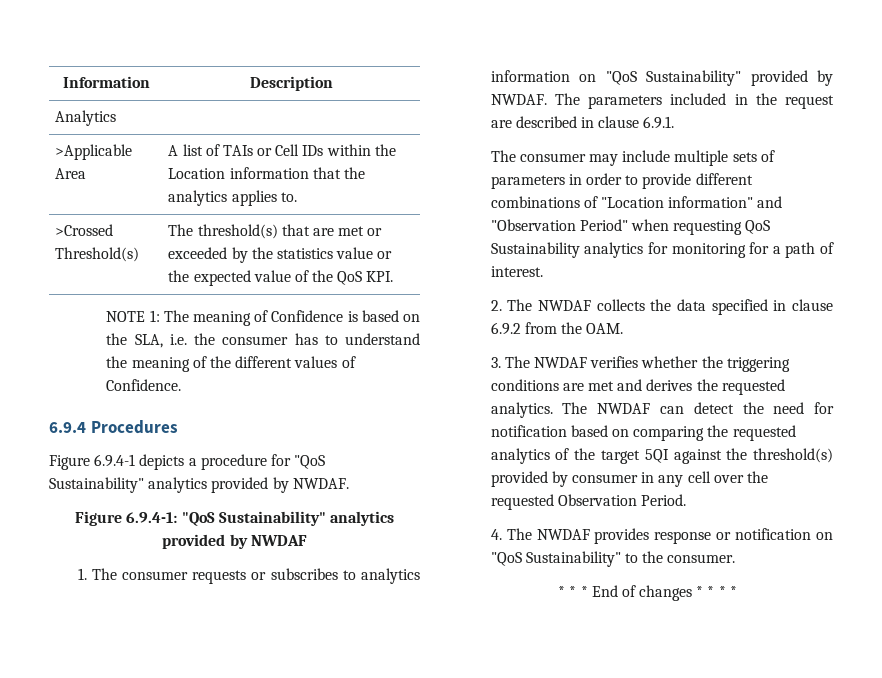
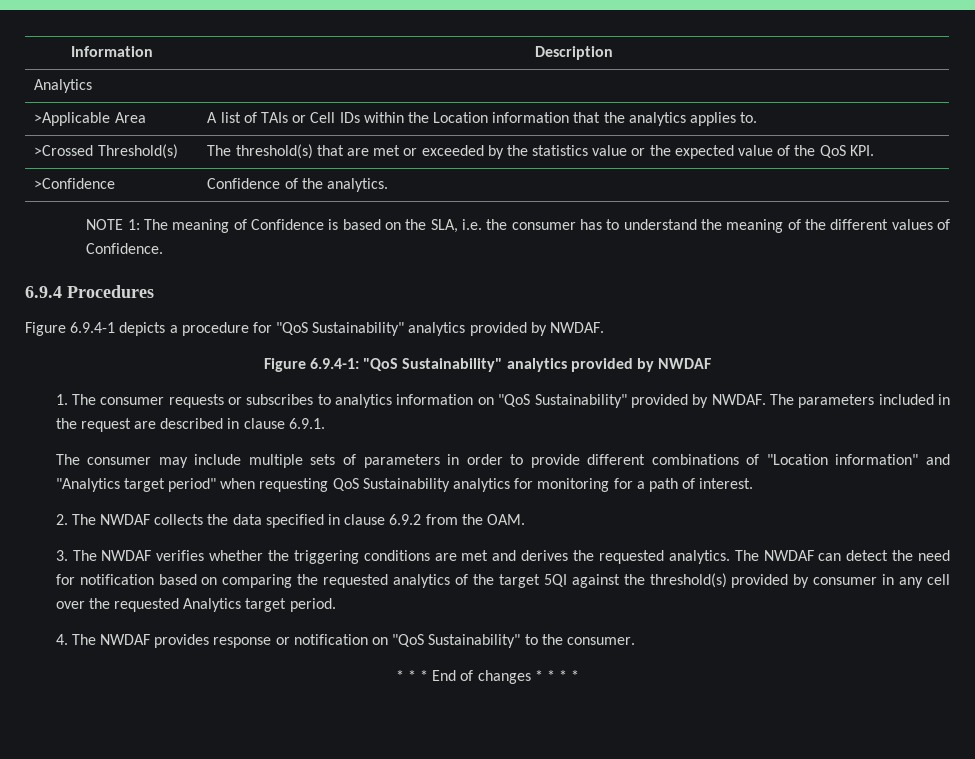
(394, 276) none -> [34,178,116,189] [207,178,388,192] // >Confidence | Confidence of the analytics.
[490,219,628,231] "Observation Period" -> [55,478,217,492] "Analytics target period"
[557,494,687,506] Observation Period. -> [183,598,336,612] Analytics target period.

